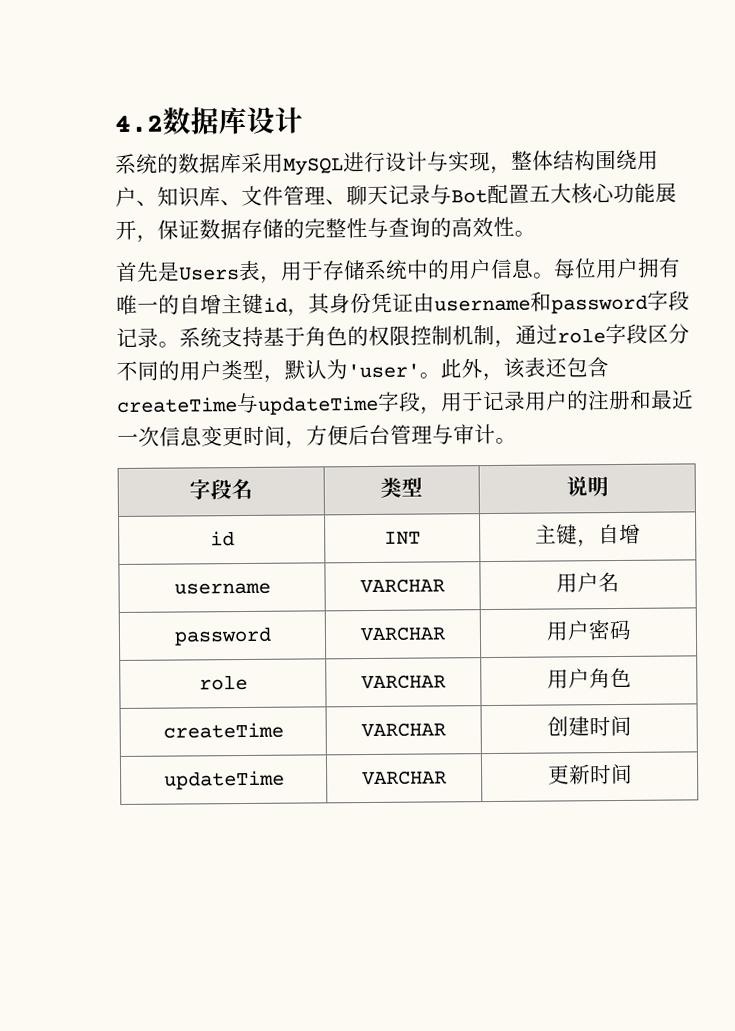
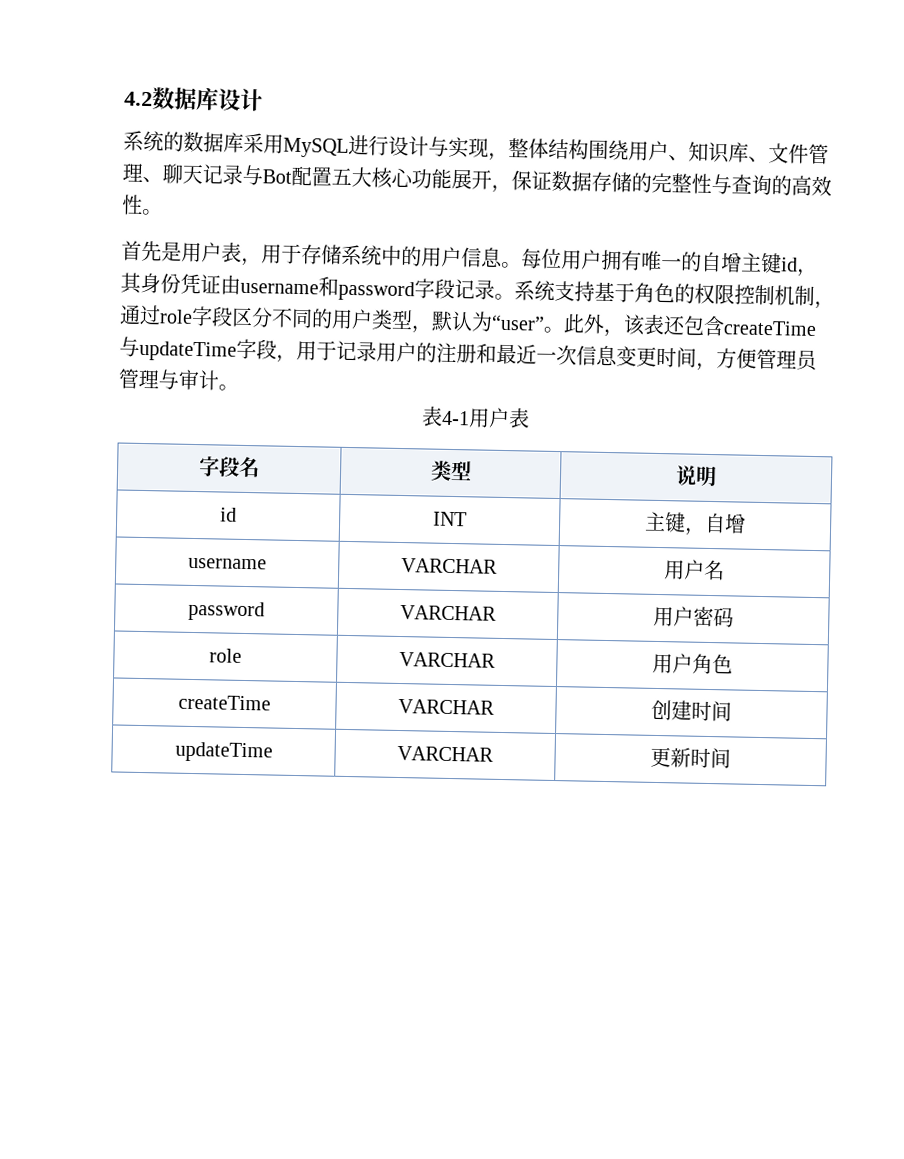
[179,267,240,281] Users -> [181,242,222,263] 用户
[347,363,420,379] 'user' -> [491,314,545,331] “user”
[348,424,391,446] 后台 -> [756,348,819,372] 管理员
(517, 440) none -> [421,406,530,429] // 表4-1用户表

